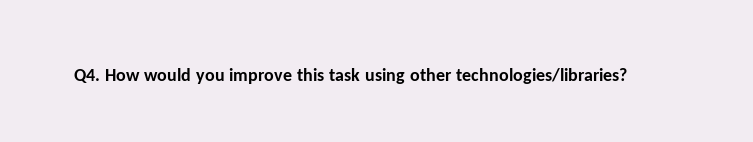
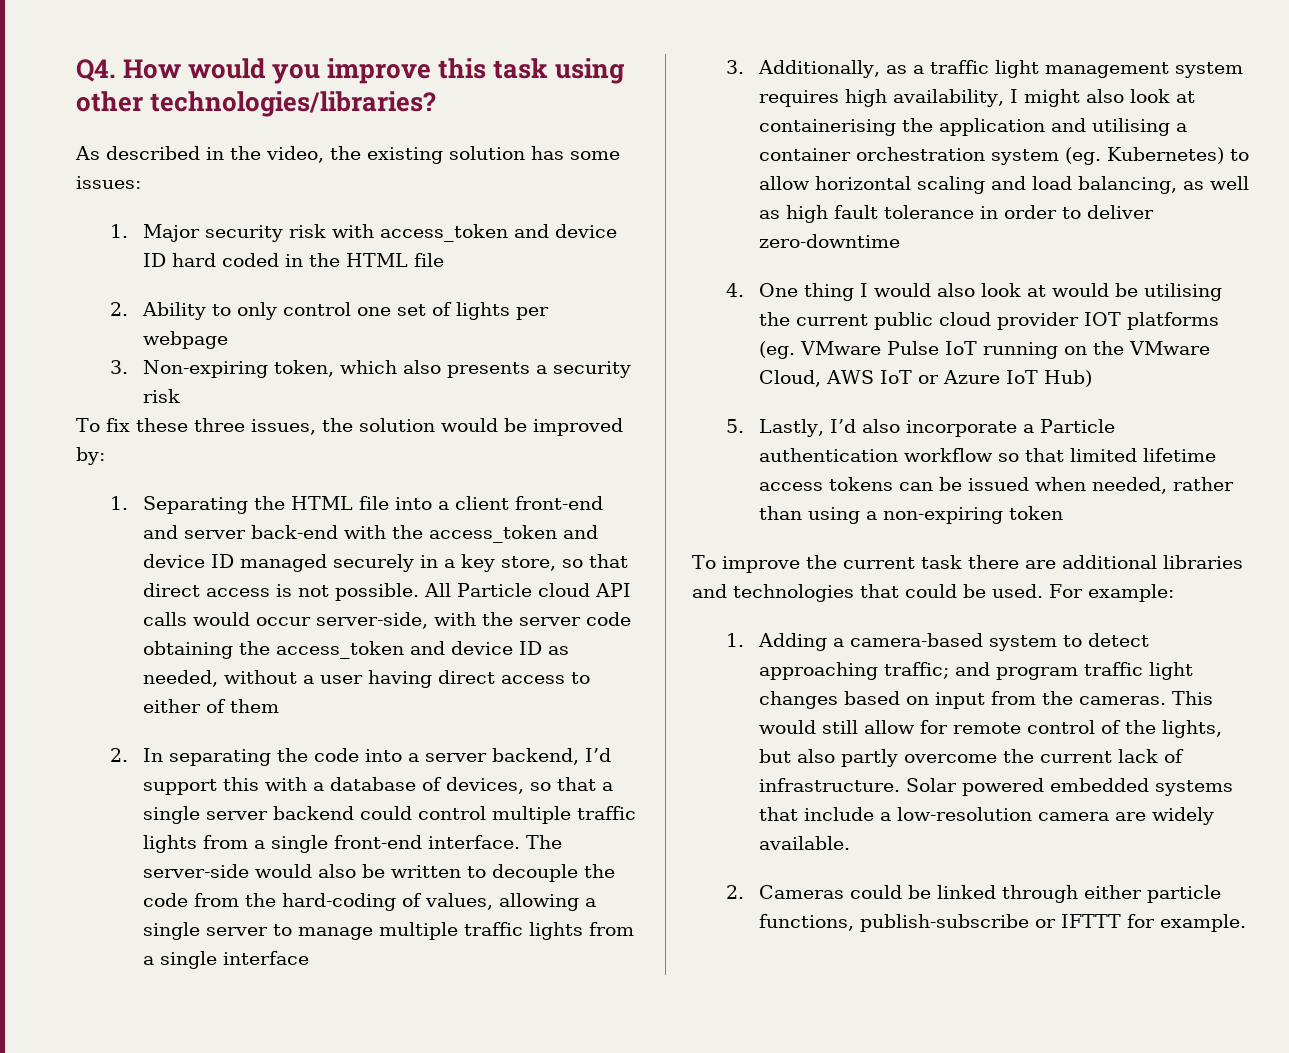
(627, 76) none -> [75,146,620,164] [76,176,141,189] [109,224,618,242] [143,253,445,267] [109,302,550,320] [143,331,229,349] [109,360,632,378] [143,389,181,403] [76,418,623,436] [76,447,105,465] [109,496,604,514] [143,525,599,543] [143,554,629,572] [143,583,632,601] [143,612,632,629] [143,641,570,659] [143,670,591,688] [143,699,280,713] [109,748,612,766] [143,777,614,795] [143,806,637,824] [143,835,563,853] [143,864,616,882] [143,893,597,911] [143,922,635,940] [143,951,310,969] [725,60,1244,78] [759,89,1196,107] [759,118,1188,136] [759,147,1250,165] [759,176,1250,194] [759,205,1155,223] [759,234,901,248] [725,283,1223,301] [759,312,1220,330] [759,341,1211,359] [759,370,1093,387] [725,419,1116,437] [759,448,1217,462] [759,477,1235,494] [759,506,1064,524] [692,555,1243,573] [692,584,1174,602] [725,633,1150,651] [759,662,1194,680] [759,691,1214,709] [759,720,1223,738] [759,749,1185,767] [759,778,1234,796] [759,807,1215,825] [759,836,851,850] [725,885,1222,903] [759,914,1247,932] // As described in the video, the existing solution has some issues: // 1. Major security risk with access_token and device ID hard coded in the HTML file // 2. Ability to only control one set of lights per webpage // 3. Non-expiring token, which also presents a security risk // To fix these three issues, the solution would be improved by: // 1. Separating the HTML file into a client front-end and server back-end with the access_token and device ID managed securely in a key store, so that direct access is not possible. All Particle cloud API calls would occur server-side, with the server code obtaining the access_token and device ID as needed, without a user having direct access to either of them // 2. In separating the code into a server backend, I’d support this with a database of devices, so that a single server backend could control multiple traffic lights from a single front-end interface. The server-side would also be written to decouple the code from the hard-coding of values, allowing a single server to manage multiple traffic lights from a single interface // 3. Additionally, as a traffic light management system requires high availability, I might also look at containerising the application and utilising a container orchestration system (eg. Kubernetes) to allow horizontal scaling and load balancing, as well as high fault tolerance in order to deliver zero-downtime // 4. One thing I would also look at would be utilising the current public cloud provider IOT platforms (eg. VMware Pulse IoT running on the VMware Cloud, AWS IoT or Azure IoT Hub) // 5. Lastly, I’d also incorporate a Particle authentication workflow so that limited lifetime access tokens can be issued when needed, rather than using a non-expiring token // To improve the current task there are additional libraries and technologies that could be used. For example: // 1. Adding a camera-based system to detect approaching traffic; and program traffic light changes based on input from the cameras. This would still allow for remote control of the lights, but also partly overcome the current lack of infrastructure. Solar powered embedded systems that include a low-resolution camera are widely available. // 2. Cameras could be linked through either particle functions, publish-subscribe or IFTTT for example.

